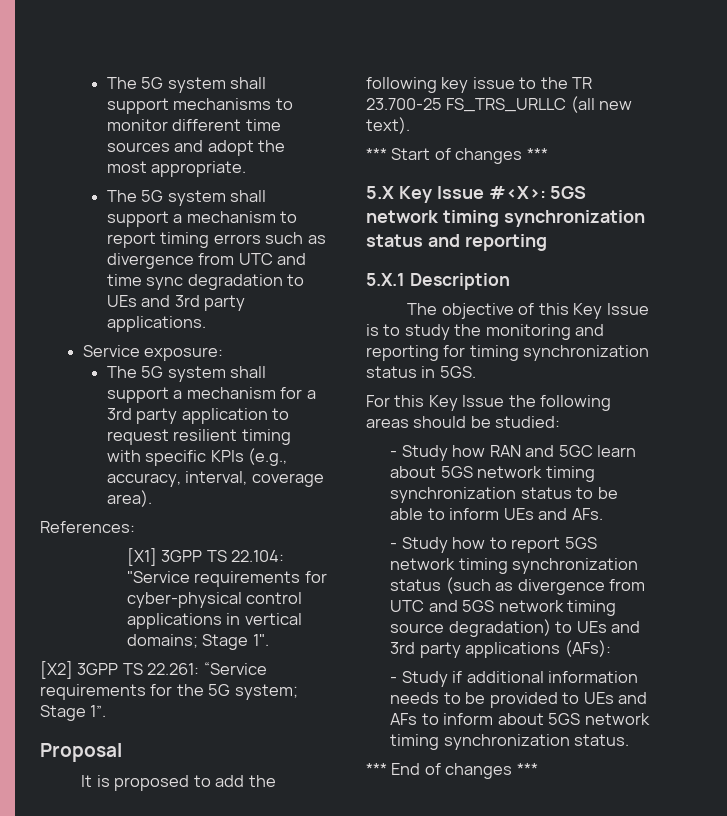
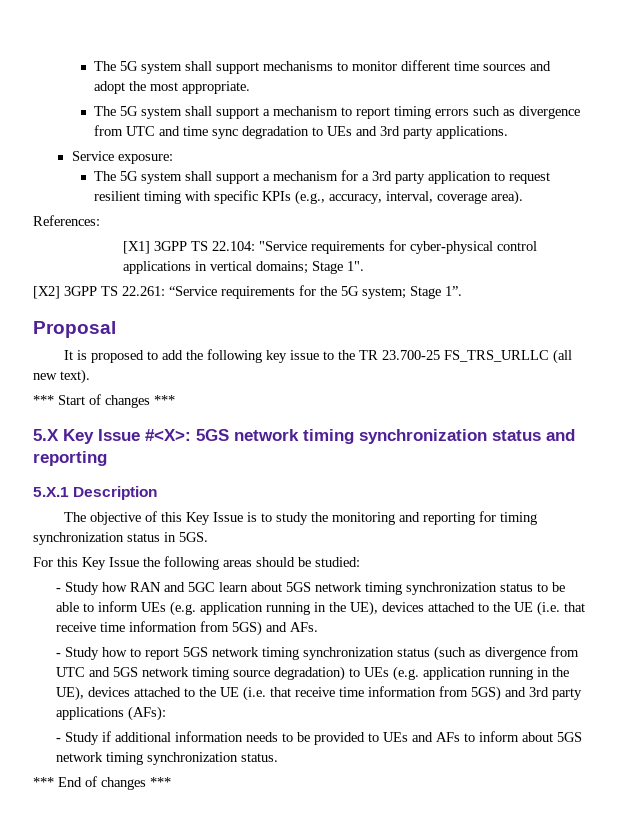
(534, 514) none -> [169,601,585,616] [55,621,262,636] (e.g. application running in the UE), devices attached to the UE (i.e. that receive time information from 5GS)
(607, 627) none -> [392,666,569,681] [55,686,501,701] (e.g. application running in the UE), devices attached to the UE (i.e. that receive time information from 5GS)

